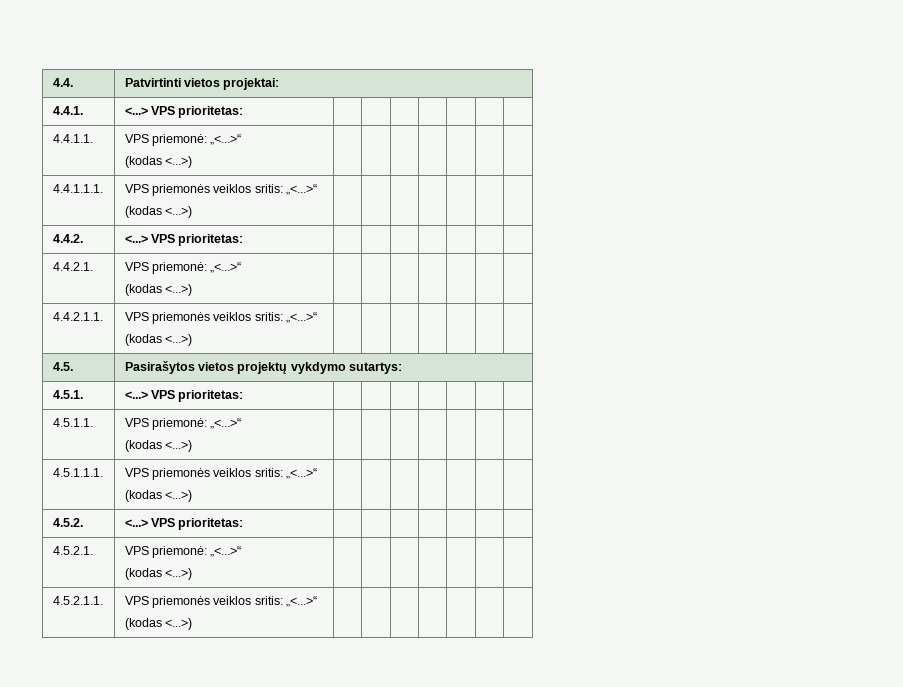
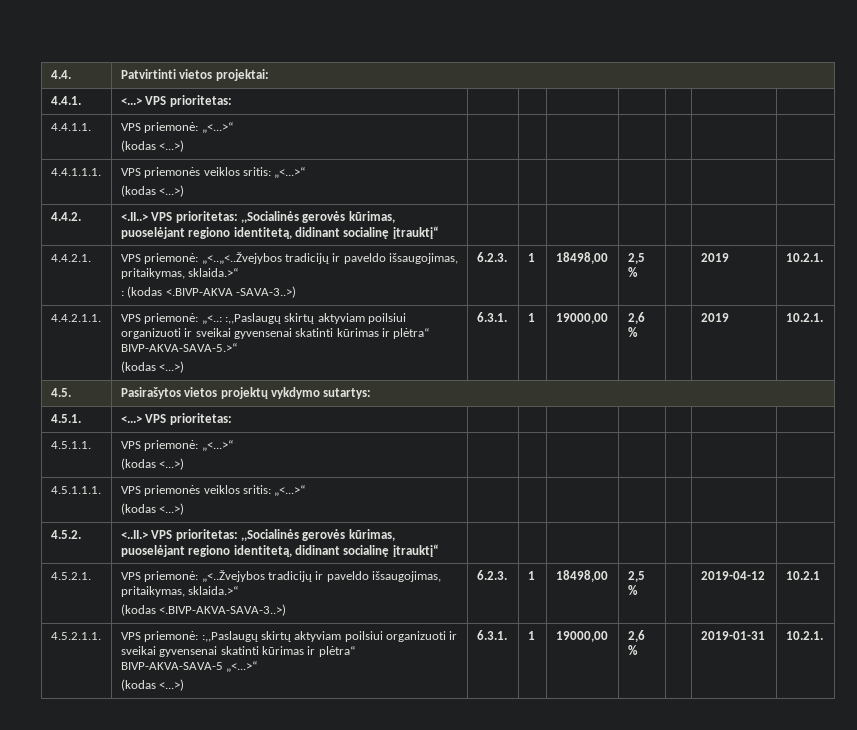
[124,234,244,246] [52,262,93,271] [124,262,242,274] [124,284,193,296] [52,312,103,321] [124,312,318,324] [124,334,193,346] <...> VPS prioritetas: | | | | | | | // 4.4.2.1. | VPS priemonė: „<...>“ // (kodas <...>) | | | | | | | // 4.4.2.1.1. | VPS priemonės veiklos sritis: „<...>“ // (kodas <...>) | | | | | | | -> [120,211,395,223] [120,226,439,239] [50,254,91,262] [120,252,459,264] [120,268,239,279] [120,286,296,298] [476,252,507,262] [527,253,535,262] [555,252,608,264] [627,253,645,264] [627,267,638,277] [700,253,729,262] [785,253,823,262] [50,314,101,322] [120,313,407,324] [120,328,430,339] [120,343,237,352] [120,361,185,373] [476,312,507,322] [527,313,535,322] [555,313,608,324] [627,312,645,324] [627,327,638,337] [700,313,729,322] [785,313,823,322] <.II..> VPS prioritetas: ,,Socialinės gerovės kūrimas, puoselėjant regiono identitetą, didinant socialinę įtrauktį“ | | | | | | | // 4.4.2.1. | VPS priemonė: „<..„<..Žvejybos tradicijų ir paveldo išsaugojimas, pritaikymas, sklaida.>“ // : (kodas <.BIVP-AKVA -SAVA-3..>) | 6.2.3. | 1 | 18498,00 | 2,5 % | | 2019 | 10.2.1. // 4.4.2.1.1. | VPS priemonė: „<..: :,,Paslaugų skirtų aktyviam poilsiui organizuoti ir sveikai gyvensenai skatinti kūrimas ir plėtra“ BIVP-AKVA-SAVA-5.>“ // (kodas <...>) | 6.3.1. | 1 | 19000,00 | 2,6 % | | 2019 | 10.2.1.
[124,518,244,530] [52,546,93,555] [124,546,242,558] [124,568,193,580] [52,596,103,605] [124,596,318,608] [124,618,193,630] <...> VPS prioritetas: | | | | | | | // 4.5.2.1. | VPS priemonė: „<...>“ // (kodas <...>) | | | | | | | // 4.5.2.1.1. | VPS priemonės veiklos sritis: „<...>“ // (kodas <...>) | | | | | | | -> [120,529,395,541] [120,544,439,557] [50,572,91,580] [120,570,442,582] [120,586,239,597] [120,604,287,616] [476,570,507,580] [527,571,535,580] [555,570,608,582] [627,571,645,582] [627,585,638,595] [700,571,765,580] [785,571,820,580] [50,632,101,640] [120,631,458,642] [120,646,355,657] [120,661,258,672] [120,679,185,691] [476,630,507,640] [527,631,535,640] [555,631,608,642] [627,630,645,642] [627,645,638,655] [700,631,765,640] [785,631,823,640] <..II.> VPS prioritetas: ,,Socialinės gerovės kūrimas, puoselėjant regiono identitetą, didinant socialinę įtrauktį“ | | | | | | | // 4.5.2.1. | VPS priemonė: „<..Žvejybos tradicijų ir paveldo išsaugojimas, pritaikymas, sklaida.>“ // (kodas <.BIVP-AKVA-SAVA-3..>) | 6.2.3. | 1 | 18498,00 | 2,5 % | | 2019-04-12 | 10.2.1 // 4.5.2.1.1. | VPS priemonė: :,,Paslaugų skirtų aktyviam poilsiui organizuoti ir sveikai gyvensenai skatinti kūrimas ir plėtra“ BIVP-AKVA-SAVA-5 „<...>“ // (kodas <...>) | 6.3.1. | 1 | 19000,00 | 2,6 % | | 2019-01-31 | 10.2.1.

